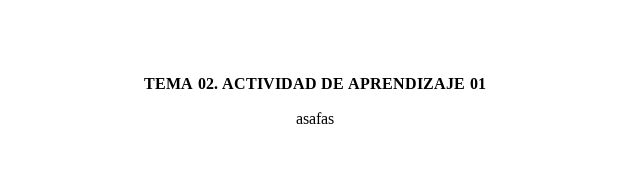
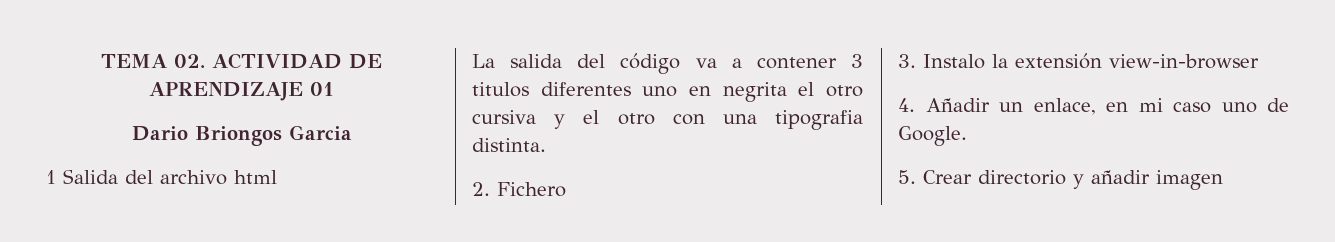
[296,112,334,124] asafas -> [131,125,352,146] [46,169,277,185] [472,53,863,74] [472,82,863,102] [472,110,863,130] [472,138,546,152] [472,182,566,197] [898,53,1259,69] [898,98,1289,115] [898,126,967,146] [898,170,1223,190] Dario Briongos Garcia // 1 Salida del archivo html // La salida del código va a contener 3 titulos diferentes uno en negrita el otro cursiva y el otro con una tipografia distinta. // 2. Fichero // 3. Instalo la extensión view-in-browser // 4. Añadir un enlace, en mi caso uno de Google. // 5. Crear directorio y añadir imagen

